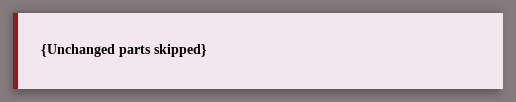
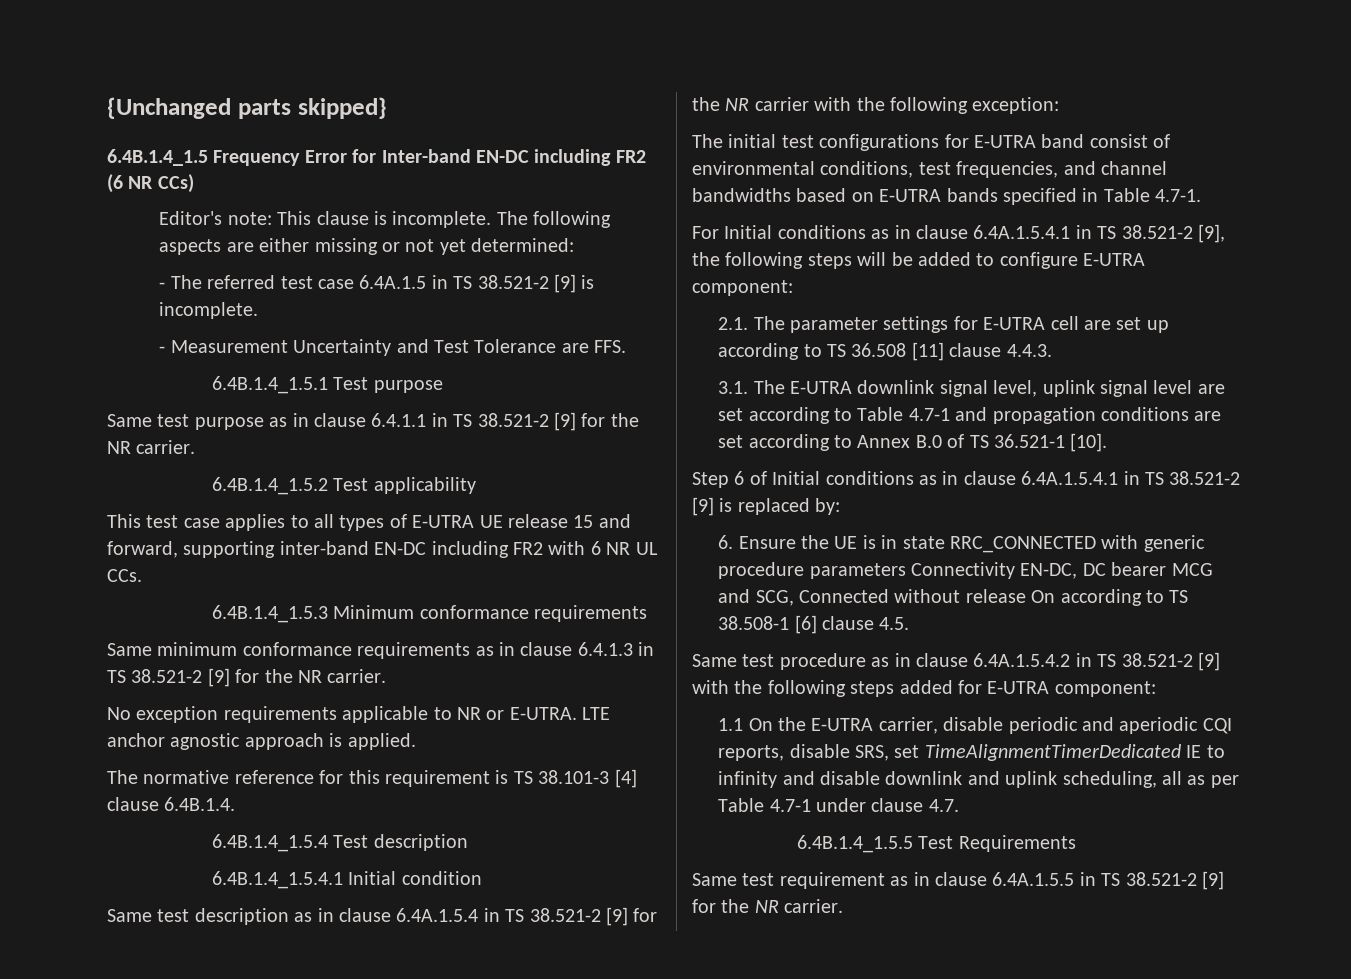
(207, 50) none -> [107,149,646,166] [107,174,194,193] [159,211,612,228] [159,238,575,255] [159,274,595,293] [159,302,259,319] [159,339,627,356] [211,376,443,394] [107,412,639,431] [107,440,196,454] [211,477,476,495] [107,514,631,531] [107,541,658,558] [107,569,142,582] [211,605,647,623] [107,642,655,659] [107,668,387,687] [107,706,611,723] [107,733,416,750] [107,769,637,788] [107,797,236,811] [211,834,468,852] [211,871,482,889] [107,907,658,926] [692,97,1060,114] [692,134,1171,151] [692,161,1167,178] [692,188,1202,205] [692,224,1225,243] [692,252,1146,269] [692,280,793,296] [718,316,1169,333] [718,342,1052,361] [718,380,1225,397] [718,407,1222,424] [718,433,1108,452] [692,471,1241,488] [692,497,841,516] [718,535,1205,553] [718,562,1213,579] [718,589,1189,606] [718,615,910,634] [692,652,1220,671] [692,680,1156,697] [718,717,1232,734] [718,744,1225,761] [718,771,1239,788] [718,798,959,812] [796,835,1076,853] [692,871,1224,890] [692,899,844,913] // 6.4B.1.4_1.5 Frequency Error for Inter-band EN-DC including FR2 (6 NR CCs) // Editor's note: This clause is incomplete. The following aspects are either missing or not yet determined: // - The referred test case 6.4A.1.5 in TS 38.521-2 [9] is incomplete. // - Measurement Uncertainty and Test Tolerance are FFS. // 6.4B.1.4_1.5.1 Test purpose // Same test purpose as in clause 6.4.1.1 in TS 38.521-2 [9] for the NR carrier. // 6.4B.1.4_1.5.2 Test applicability // This test case applies to all types of E-UTRA UE release 15 and forward, supporting inter-band EN-DC including FR2 with 6 NR UL CCs. // 6.4B.1.4_1.5.3 Minimum conformance requirements // Same minimum conformance requirements as in clause 6.4.1.3 in TS 38.521-2 [9] for the NR carrier. // No exception requirements applicable to NR or E-UTRA. LTE anchor agnostic approach is applied. // The normative reference for this requirement is TS 38.101-3 [4] clause 6.4B.1.4. // 6.4B.1.4_1.5.4 Test description // 6.4B.1.4_1.5.4.1 Initial condition // Same test description as in clause 6.4A.1.5.4 in TS 38.521-2 [9] for the NR carrier with the following exception: // The initial test configurations for E-UTRA band consist of environmental conditions, test frequencies, and channel bandwidths based on E-UTRA bands specified in Table 4.7-1. // For Initial conditions as in clause 6.4A.1.5.4.1 in TS 38.521-2 [9], the following steps will be added to configure E-UTRA component: // 2.1. The parameter settings for E-UTRA cell are set up according to TS 36.508 [11] clause 4.4.3. // 3.1. The E-UTRA downlink signal level, uplink signal level are set according to Table 4.7-1 and propagation conditions are set according to Annex B.0 of TS 36.521-1 [10]. // Step 6 of Initial conditions as in clause 6.4A.1.5.4.1 in TS 38.521-2 [9] is replaced by: // 6. Ensure the UE is in state RRC_CONNECTED with generic procedure parameters Connectivity EN-DC, DC bearer MCG and SCG, Connected without release On according to TS 38.508-1 [6] clause 4.5. // Same test procedure as in clause 6.4A.1.5.4.2 in TS 38.521-2 [9] with the following steps added for E-UTRA component: // 1.1 On the E-UTRA carrier, disable periodic and aperiodic CQI reports, disable SRS, set TimeAlignmentTimerDedicated IE to infinity and disable downlink and uplink scheduling, all as per Table 4.7-1 under clause 4.7. // 6.4B.1.4_1.5.5 Test Requirements // Same test requirement as in clause 6.4A.1.5.5 in TS 38.521-2 [9] for the NR carrier.

